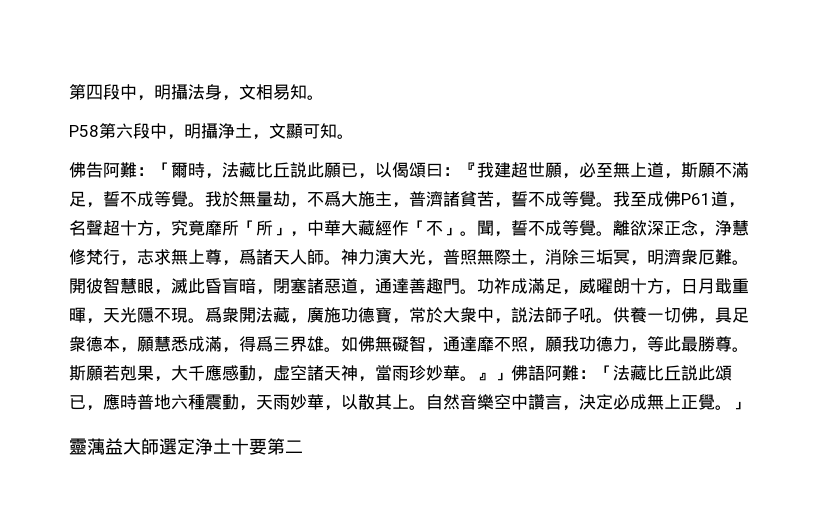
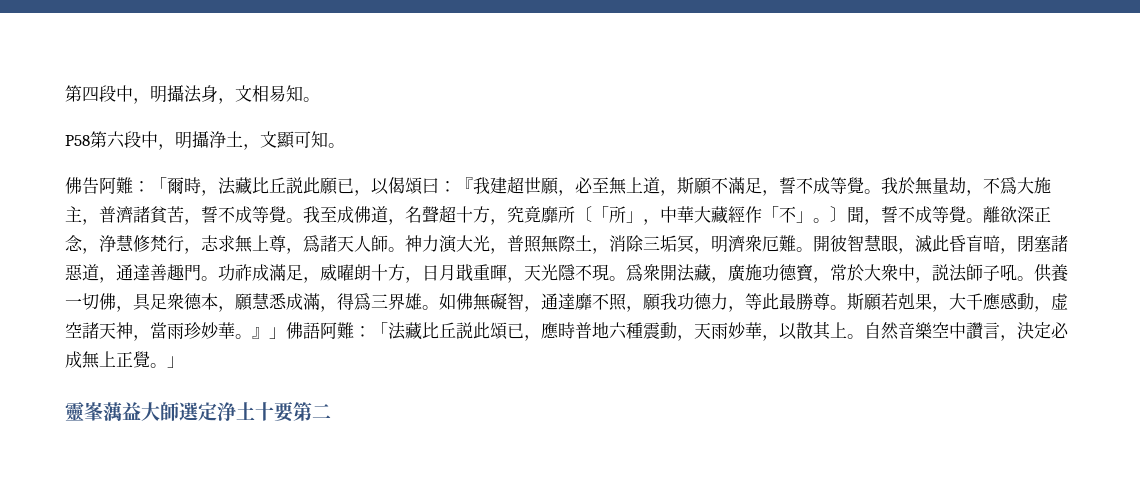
[681,193,711,205] P61 -> (371, 214) none
(239, 228) none -> [575,206,592,222] 〔
(477, 233) none -> [830,206,847,222] 〕
(87, 446) none -> [84,402,103,421] 峯

